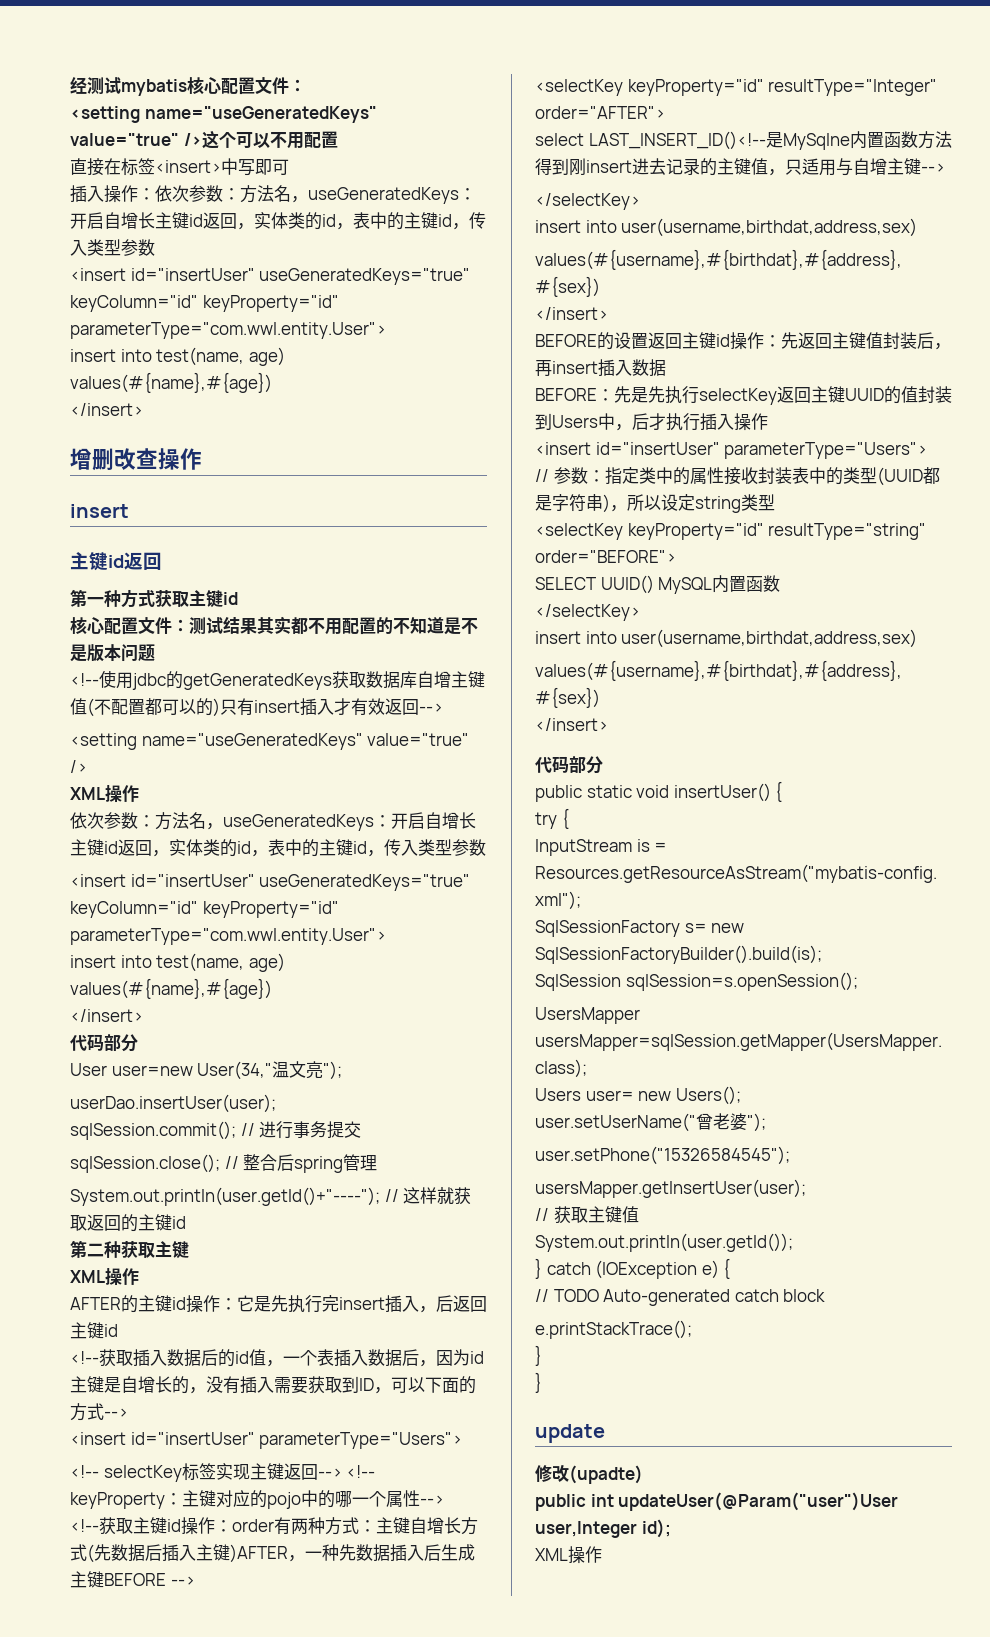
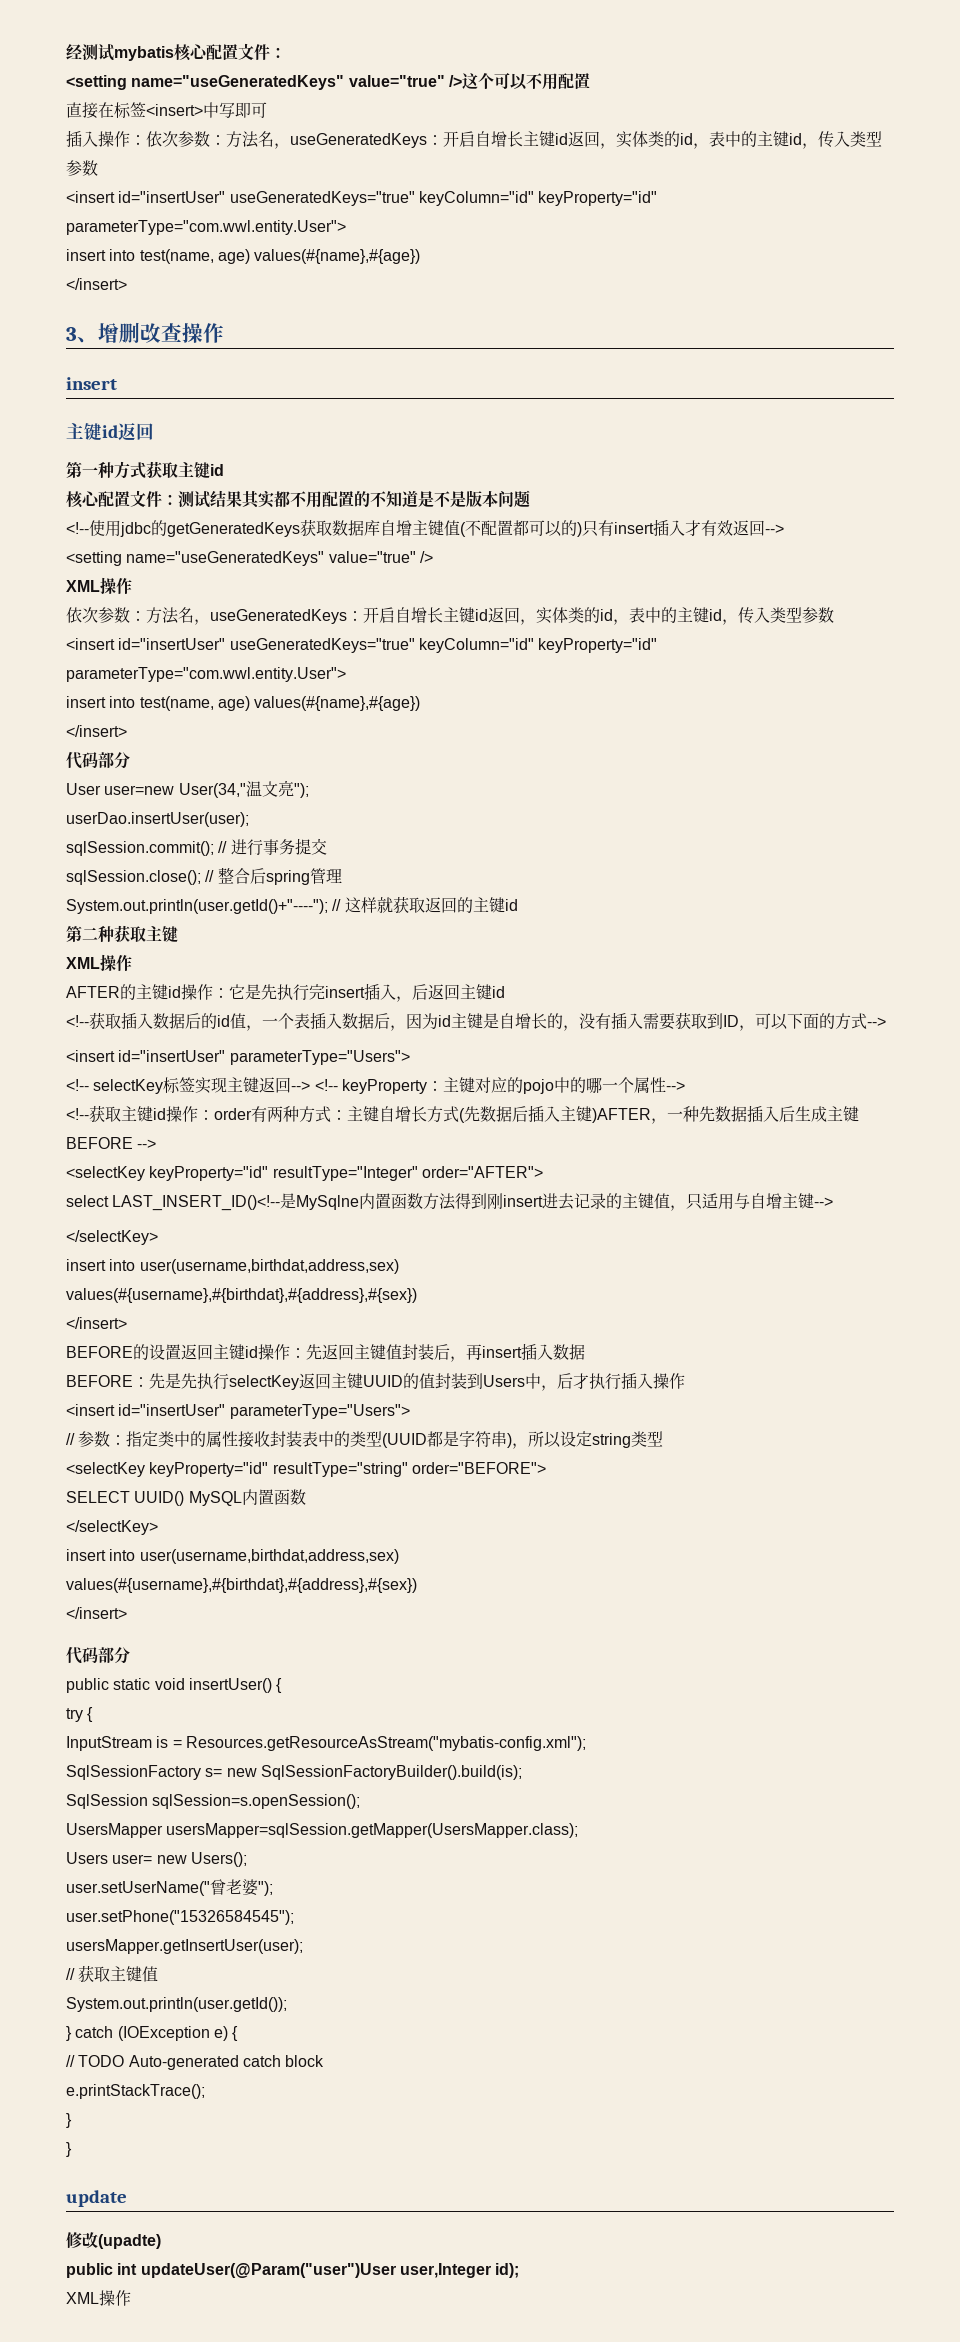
(143, 409) none -> [66,327,98,343] 3、

